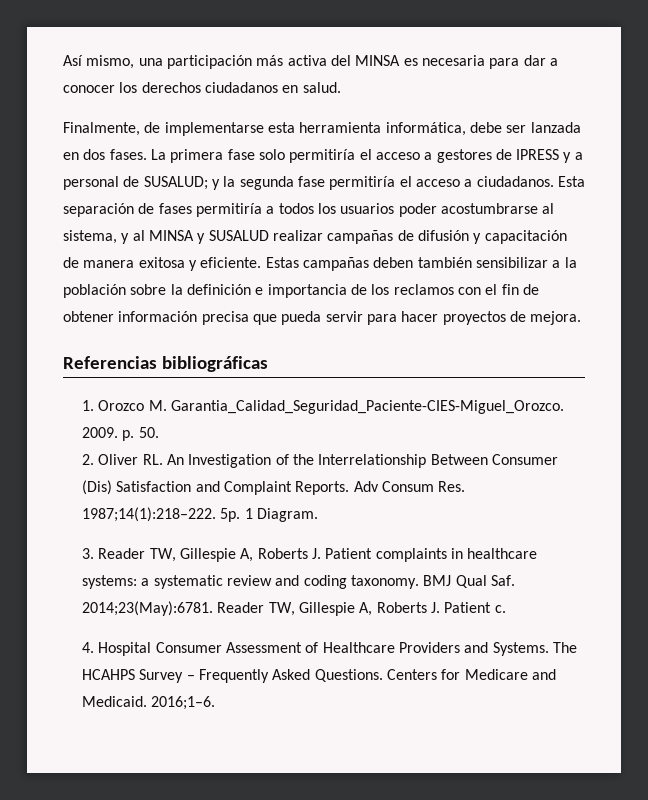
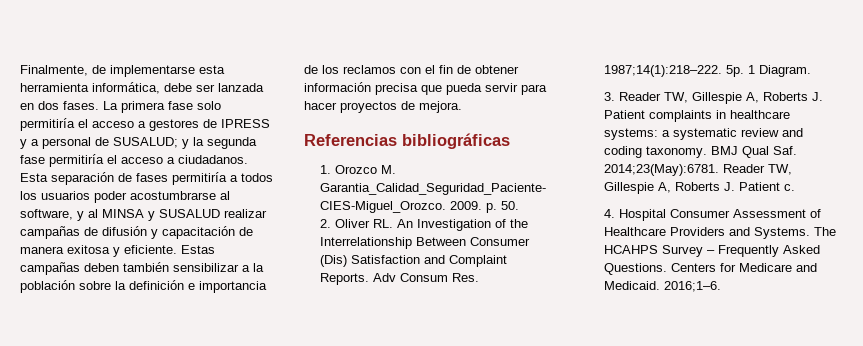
[63,55,558,69] [63,82,341,93] Así mismo, una participación más activa del MINSA es necesaria para dar a conocer los derechos ciudadanos en salud. // -> (20, 70) none
[63,230,117,244] sistema, -> [20,209,73,220] software,

